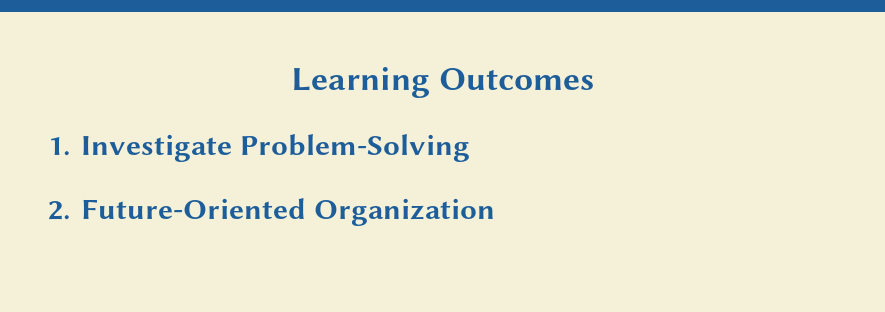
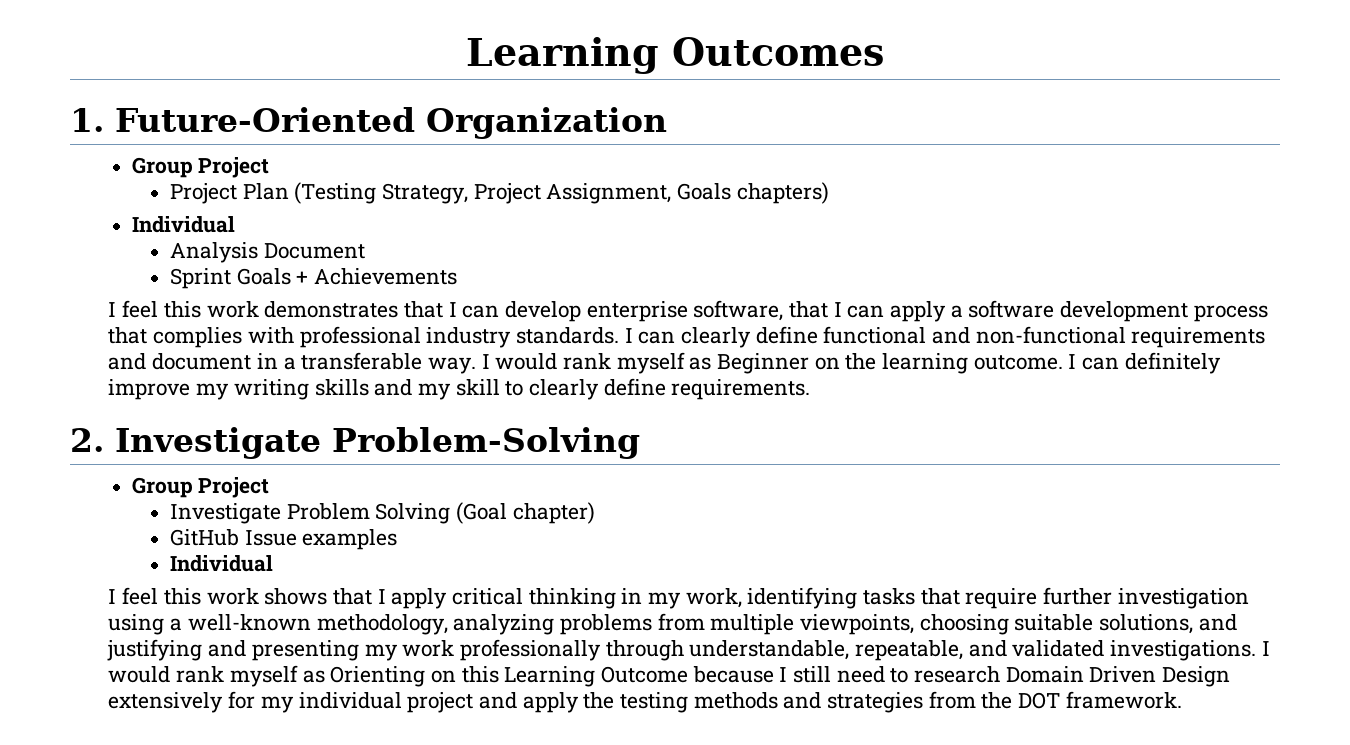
[80,134,470,162] [48,198,495,226] Investigate Problem-Solving // 2. Future-Oriented Organization -> [114,107,668,139] [131,157,270,178] [170,182,829,204] [131,216,235,233] [170,242,365,263] [170,268,458,289] [108,300,1268,322] [108,326,1266,348] [108,352,1221,374] [108,378,811,400] [70,427,640,459] [131,477,270,498] [170,502,595,524] [170,529,398,550] [170,555,274,572] [108,587,1249,609] [108,613,1237,635] [107,639,1270,661] [108,665,1230,687] [108,691,1182,713] Future-Oriented Organization // Group Project // Project Plan (Testing Strategy, Project Assignment, Goals chapters) // Individual // Analysis Document // Sprint Goals + Achievements // I feel this work demonstrates that I can develop enterprise software, that I can apply a software development process that complies with professional industry standards. I can clearly define functional and non-functional requirements and document in a transferable way. I would rank myself as Beginner on the learning outcome. I can definitely improve my writing skills and my skill to clearly define requirements. // 2. Investigate Problem-Solving // Group Project // Investigate Problem Solving (Goal chapter) // GitHub Issue examples // Individual // I feel this work shows that I apply critical thinking in my work, identifying tasks that require further investigation using a well-known methodology, analyzing problems from multiple viewpoints, choosing suitable solutions, and justifying and presenting my work professionally through understandable, repeatable, and validated investigations. I would rank myself as Orienting on this Learning Outcome because I still need to research Domain Driven Design extensively for my individual project and apply the testing methods and strategies from the DOT framework.

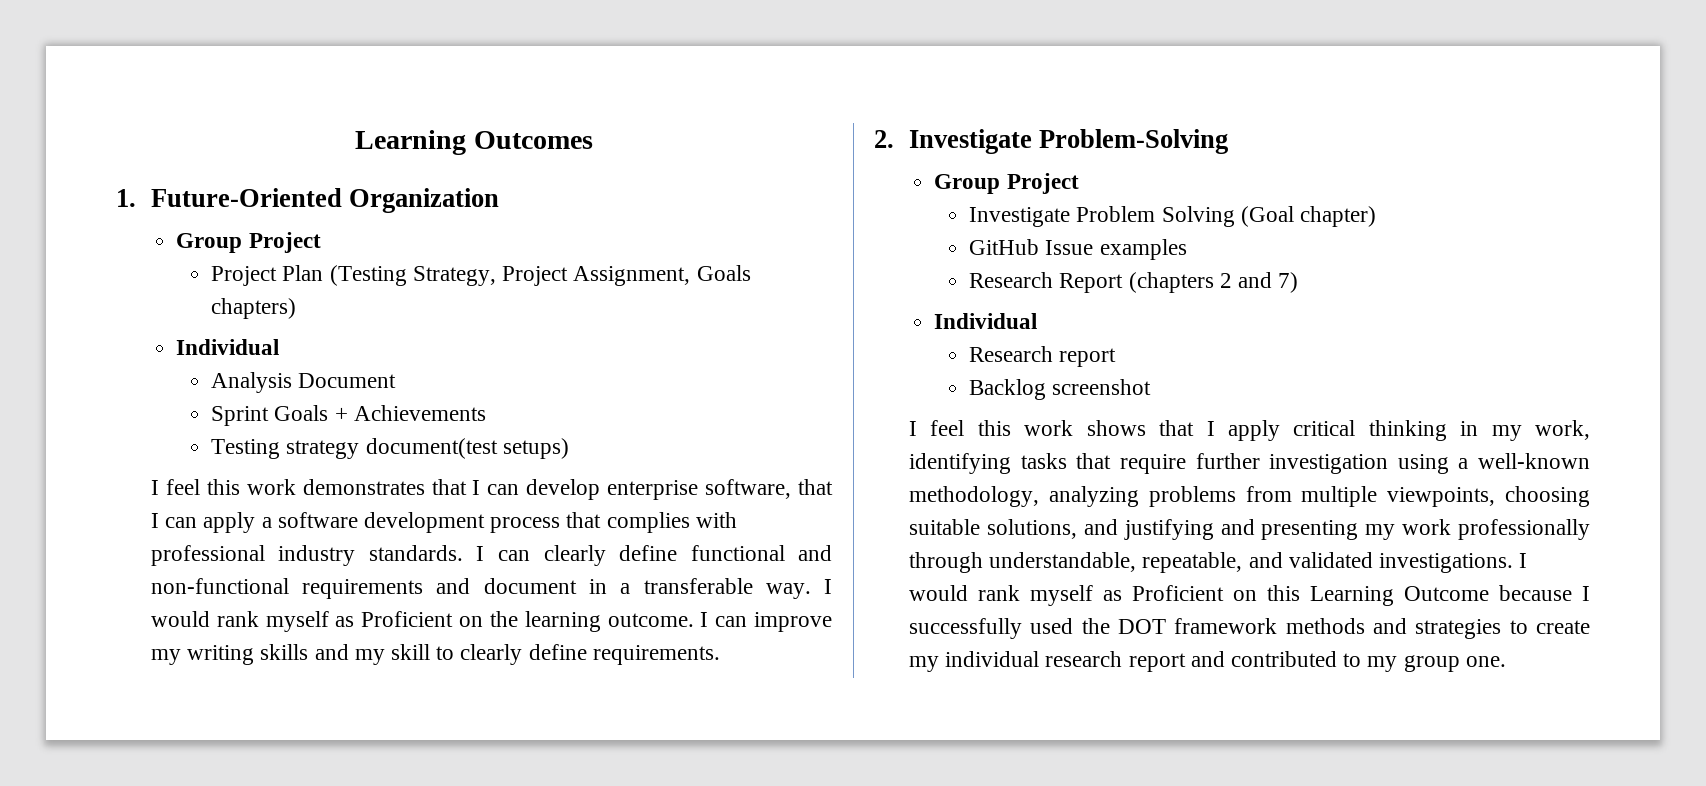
(458, 276) none -> [211,438,569,459] // Testing strategy document(test setups)
[716,353,809,374] Beginner -> [361,611,454,627] Proficient
[1124,352,1221,374] definitely -> (748, 621) none
[170,555,274,572] Individual -> [969,272,1299,293] [934,313,1038,329] [969,346,1117,367] [969,379,1152,400] Research Report (chapters 2 and 7) // Individual // Research report // Backlog screenshot
[330,666,426,687] Orienting -> [1131,585,1224,601] Proficient
[792,666,1230,687] [108,691,1182,713] still need to research Domain Driven Design extensively for my individual project and apply the testing methods and strategies from the DOT framework. -> [908,618,1590,639] [908,651,1506,672] successfully used the DOT framework methods and strategies to create my individual research report and contributed to my group one.

